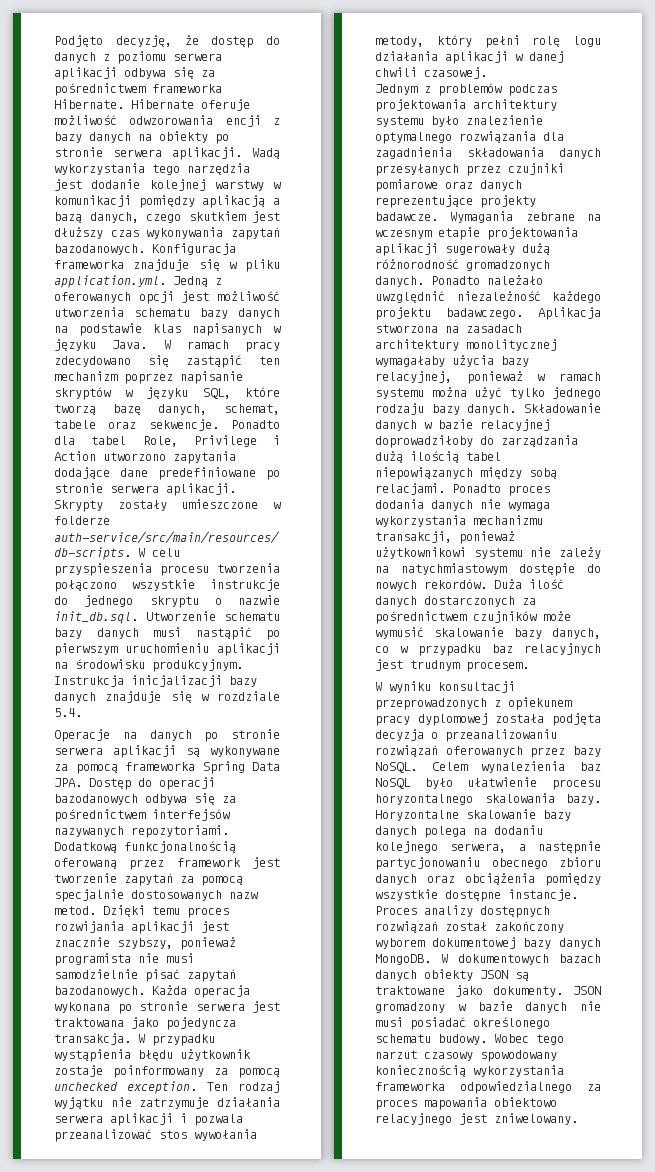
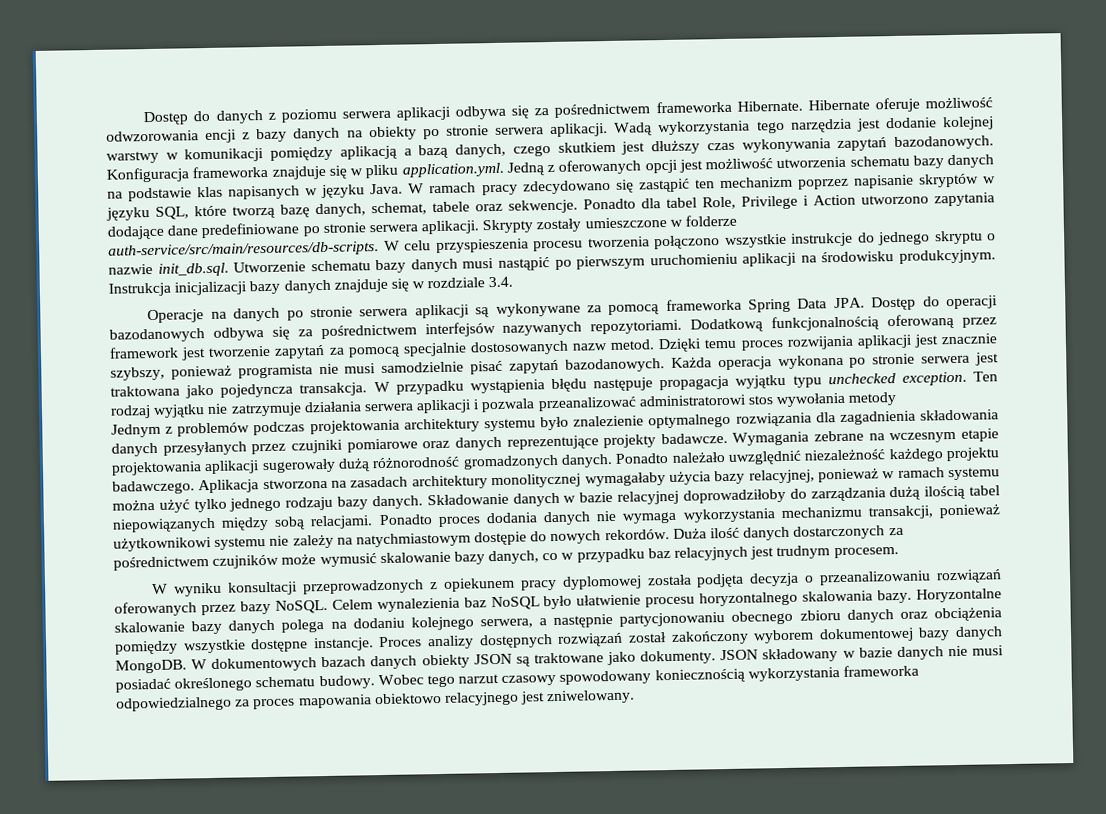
[54,35,254,48] Podjęto decyzję, że dostęp -> [143,111,190,126] Dostęp
[54,708,82,717] 5.4. -> [488,276,514,288] 3.4.
[180,1049,251,1061] [54,1065,280,1078] użytkownik zostaje poinformowany za pomocą -> [593,374,822,392] następuje propagacja wyjątku typu
(152, 1135) none -> [638,394,746,407] administratorowi
[375,35,601,48] [375,51,564,64] [375,67,487,79] metody, który pełni rolę logu działania aplikacji w danej chwili czasowej. -> [848,391,898,406] metody
[375,1002,445,1013] gromadzony -> [762,648,839,663] składowany

